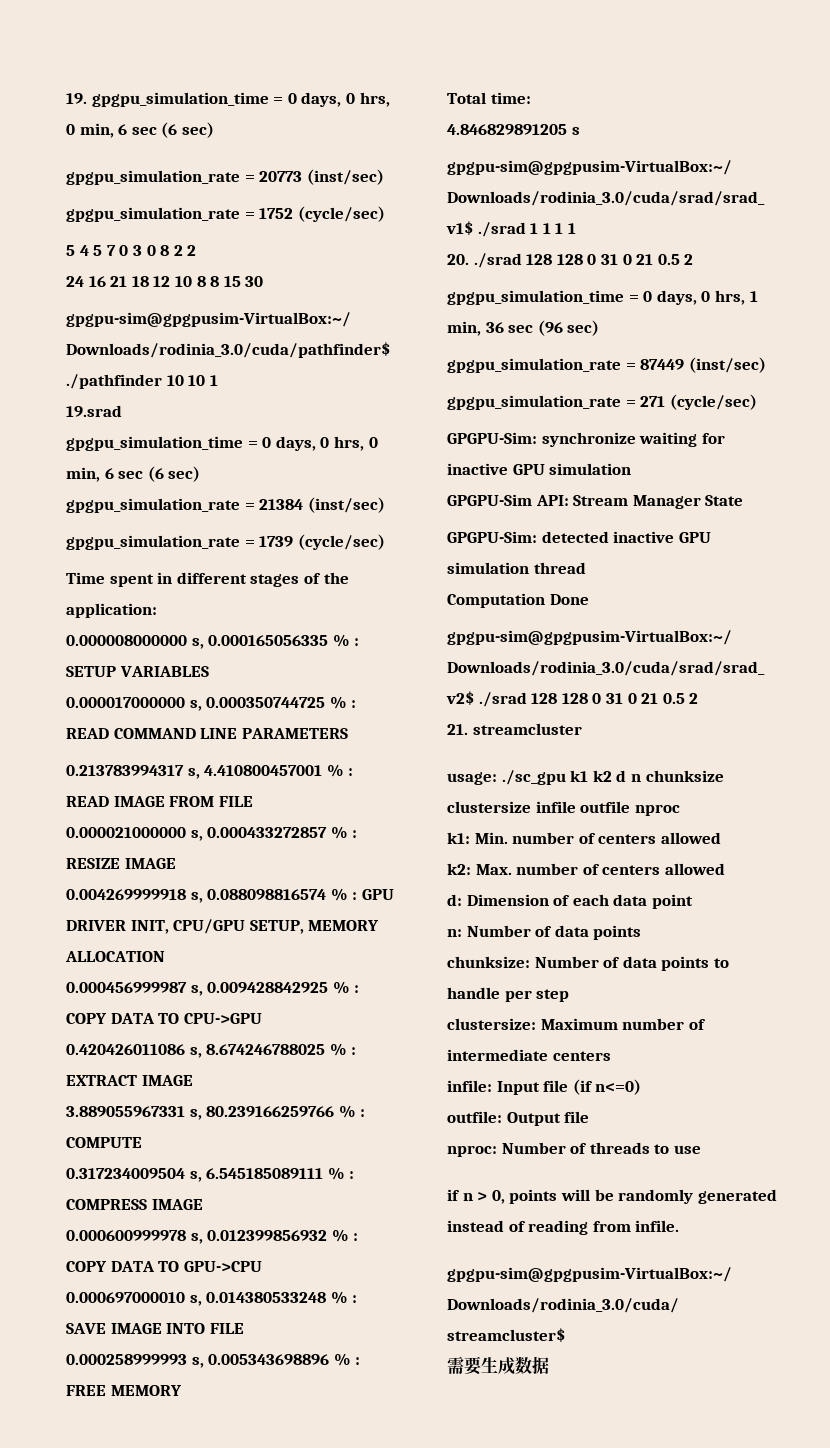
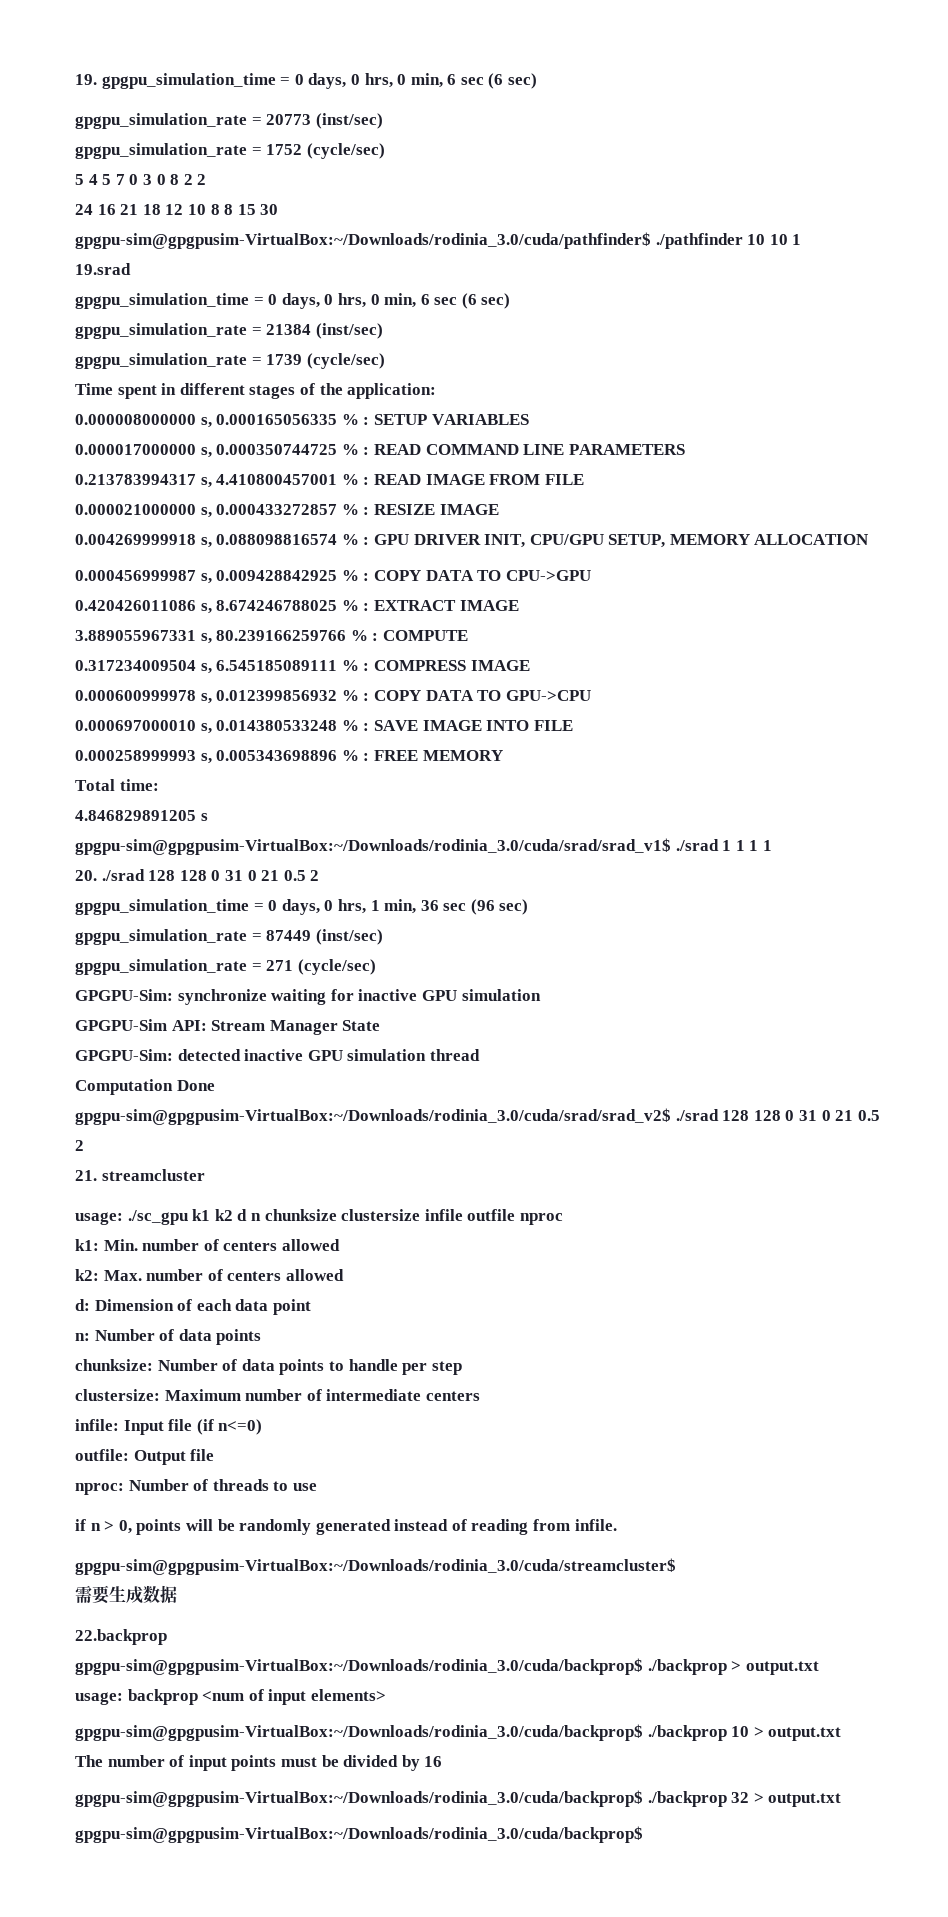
(549, 1365) none -> [75,1629,167,1645] [75,1658,819,1675] [75,1689,386,1705] [75,1724,842,1741] [75,1755,443,1771] [75,1790,842,1807] [75,1826,643,1843] // 22.backprop // gpgpu-sim@gpgpusim-VirtualBox:~/Downloads/rodinia_3.0/cuda/backprop$ ./backprop > output.txt // usage: backprop <num of input elements> // gpgpu-sim@gpgpusim-VirtualBox:~/Downloads/rodinia_3.0/cuda/backprop$ ./backprop 10 > output.txt // The number of input points must be divided by 16 // gpgpu-sim@gpgpusim-VirtualBox:~/Downloads/rodinia_3.0/cuda/backprop$ ./backprop 32 > output.txt // gpgpu-sim@gpgpusim-VirtualBox:~/Downloads/rodinia_3.0/cuda/backprop$

